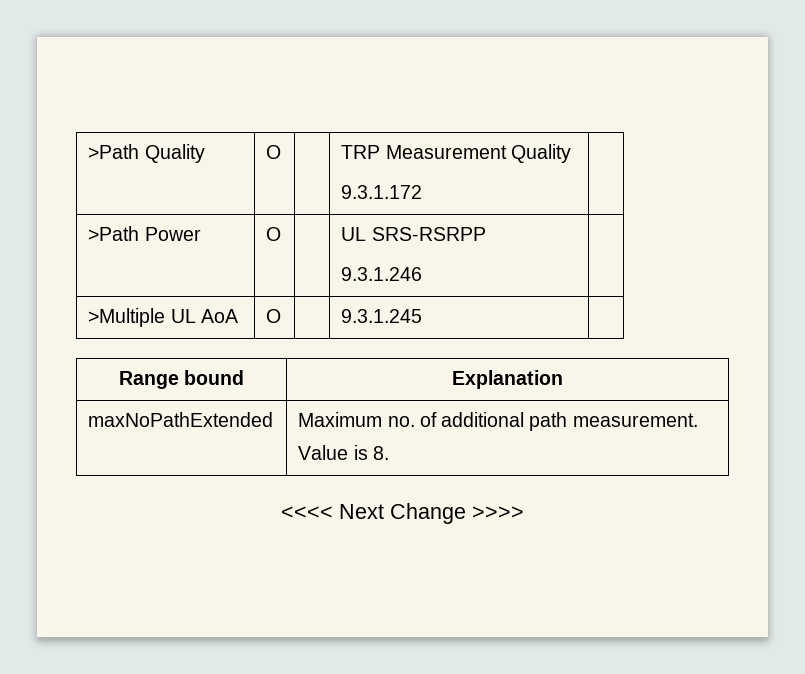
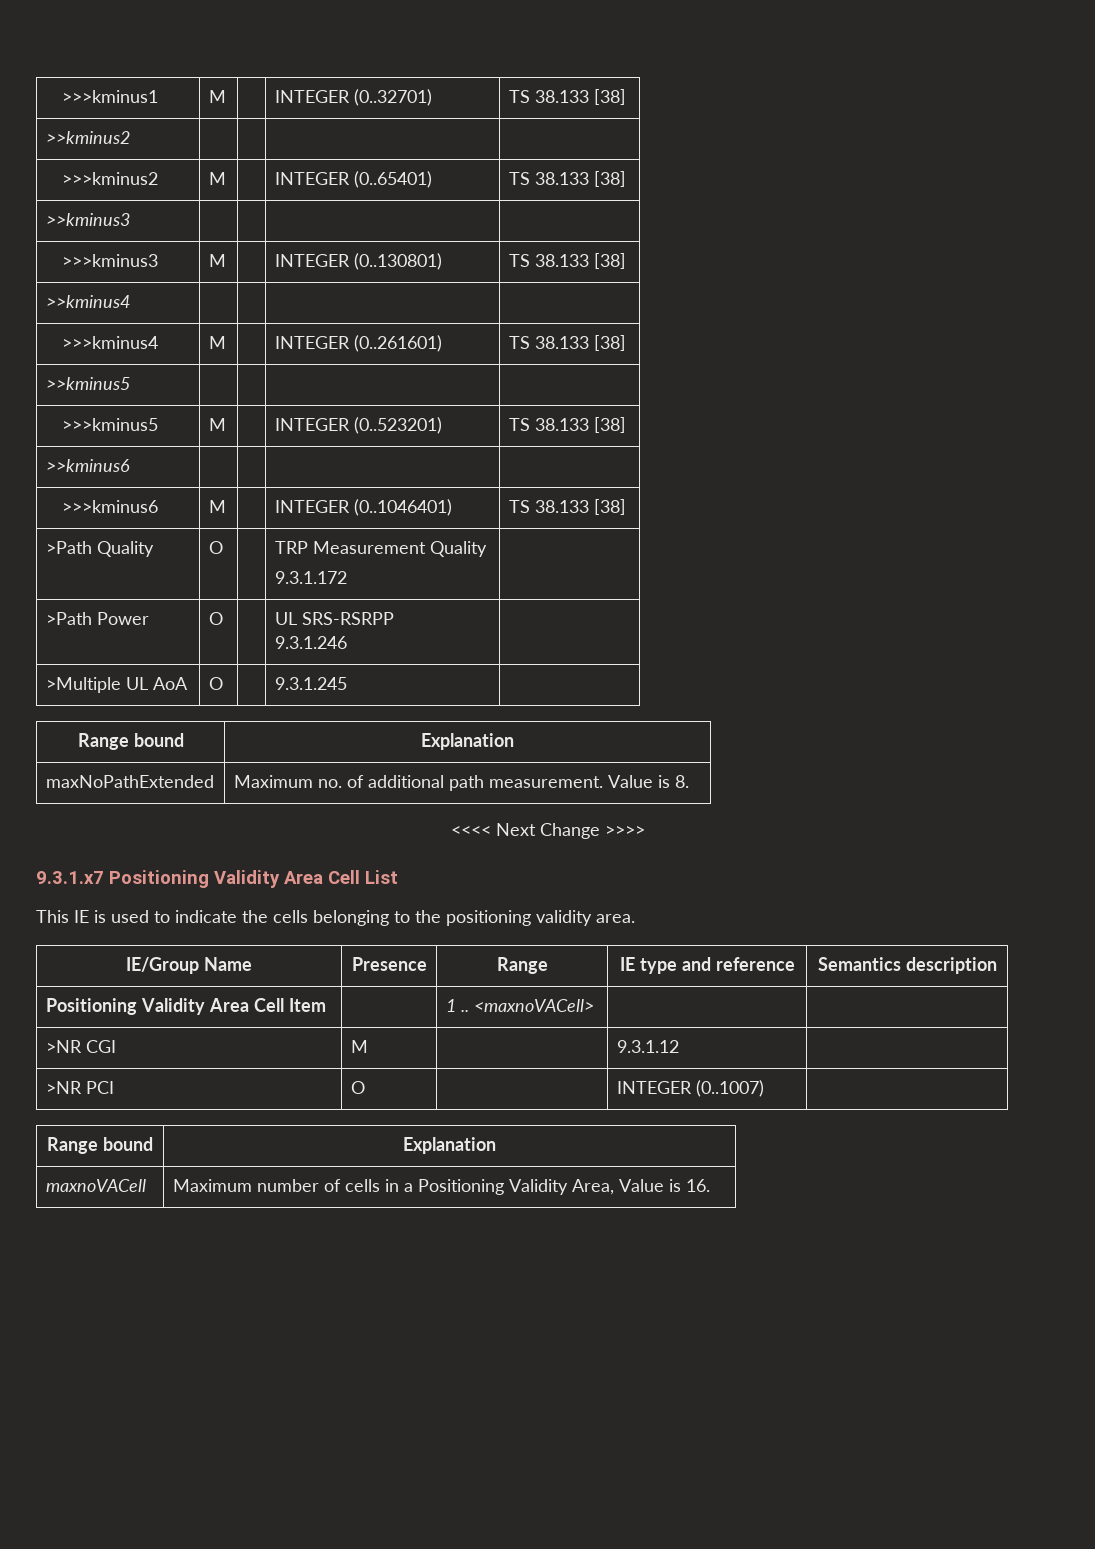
(88, 151) none -> [61,90,158,103] [208,90,226,103] [274,89,432,106] [508,89,626,105] [45,131,130,144] [61,172,158,185] [208,172,226,185] [274,171,432,188] [508,171,626,187] [45,213,130,226] [61,254,158,267] [208,254,226,267] [274,253,442,270] [508,253,626,269] [45,295,130,308] [61,336,158,349] [208,336,226,349] [274,335,442,352] [508,335,626,351] [45,377,130,390] [61,418,158,431] [208,418,226,431] [274,417,442,434] [508,417,626,433] [45,459,130,472] [61,500,158,513] [208,500,226,513] [274,499,452,516] [508,499,626,515] >>>kminus1 | M | | INTEGER (0..32701) | TS 38.133 [38] // >>kminus2 | | | | // >>>kminus2 | M | | INTEGER (0..65401) | TS 38.133 [38] // >>kminus3 | | | | // >>>kminus3 | M | | INTEGER (0..130801) | TS 38.133 [38] // >>kminus4 | | | | // >>>kminus4 | M | | INTEGER (0..261601) | TS 38.133 [38] // >>kminus5 | | | | // >>>kminus5 | M | | INTEGER (0..523201) | TS 38.133 [38] // >>kminus6 | | | | // >>>kminus6 | M | | INTEGER (0..1046401) | TS 38.133 [38] //
(524, 512) none -> [36,870,398,888] [36,910,635,926] [125,957,252,974] [351,957,427,971] [496,957,548,974] [619,957,795,974] [817,957,997,974] [45,998,326,1015] [445,999,594,1012] [45,1040,116,1053] [350,1040,368,1053] [616,1040,679,1053] [45,1081,114,1094] [350,1081,365,1094] [616,1080,764,1097] [47,1137,153,1154] [403,1137,496,1154] [45,1179,146,1192] [172,1179,710,1195] // 9.3.1.x7 Positioning Validity Area Cell List // This IE is used to indicate the cells belonging to the positioning validity area. // IE/Group Name | Presence | Range | IE type and reference | Semantics description // Positioning Validity Area Cell Item | | 1 .. <maxnoVACell> | | // >NR CGI | M | | 9.3.1.12 | // >NR PCI | O | | INTEGER (0..1007) | // Range bound | Explanation // maxnoVACell | Maximum number of cells in a Positioning Validity Area, Value is 16.

